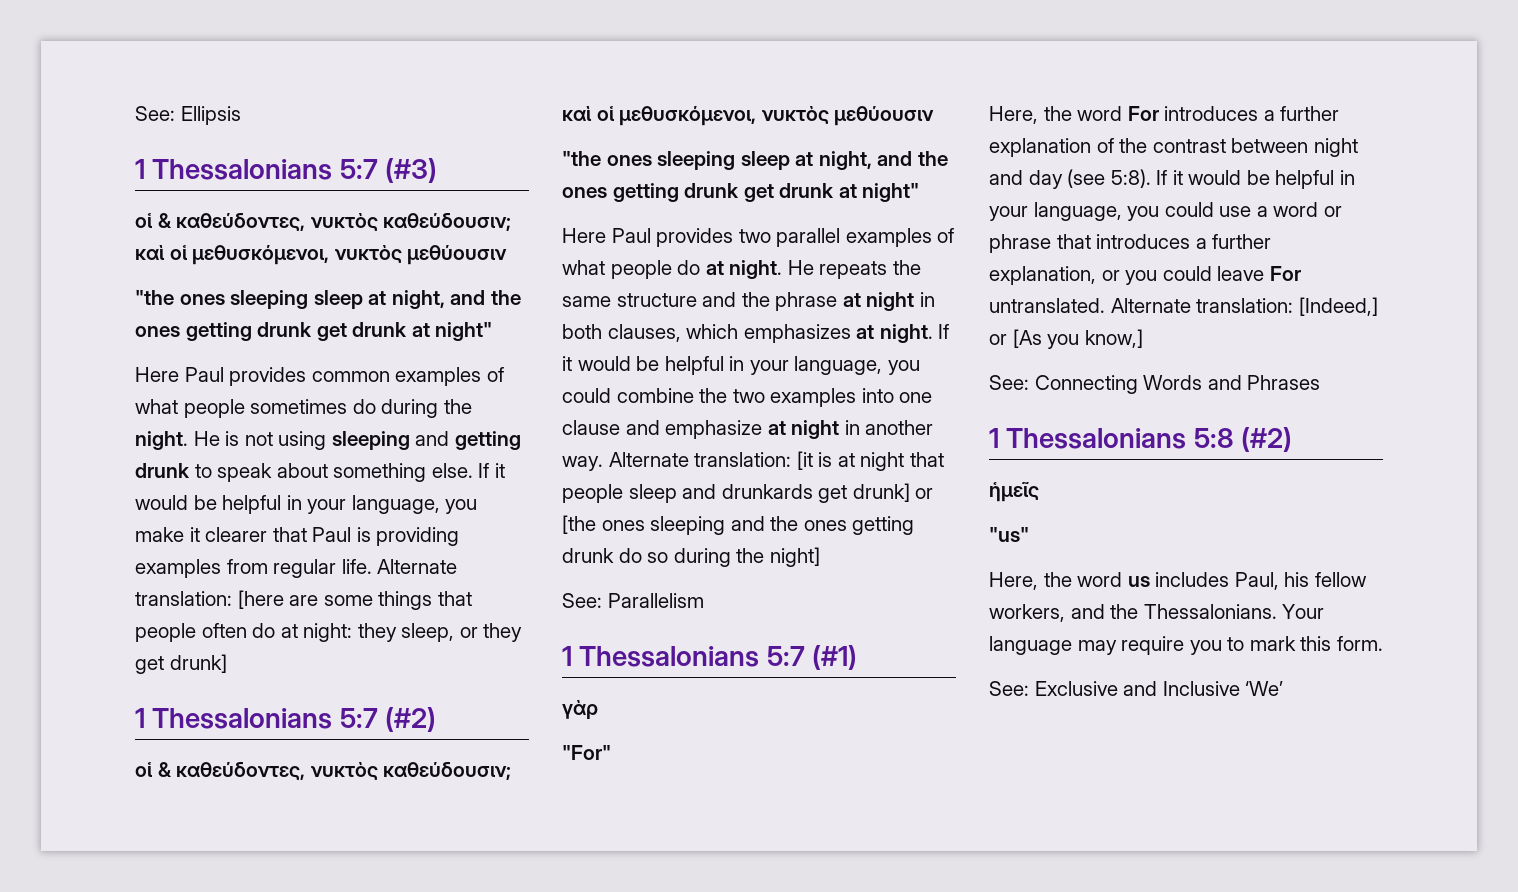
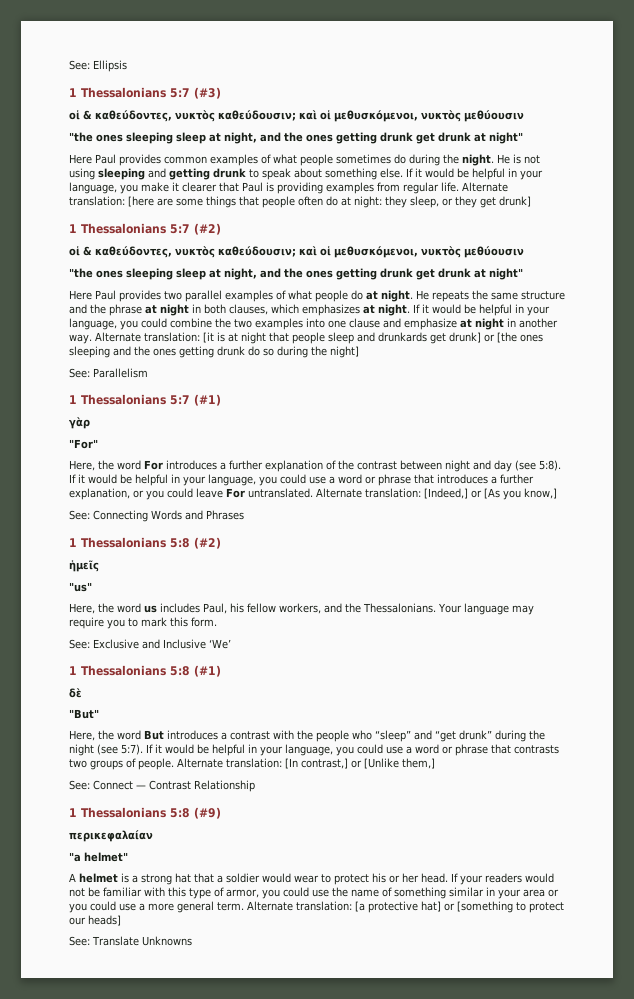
(1284, 688) none -> [69,665,221,677] [69,688,82,698] [69,709,99,719] [69,730,545,742] [69,744,559,756] [69,758,435,770] [69,780,255,792] [69,807,221,819] [69,830,153,842] [69,852,128,862] [69,873,554,885] [69,887,559,899] [69,901,564,913] [69,915,121,926] [69,936,192,946] // 1 Thessalonians 5:8 (#1) // δὲ // "But" // Here, the word But introduces a contrast with the people who “sleep” and “get drunk” during the night (see 5:7). If it would be helpful in your language, you could use a word or phrase that contrasts two groups of people. Alternate translation: [In contrast,] or [Unlike them,] // See: Connect — Contrast Relationship // 1 Thessalonians 5:8 (#9) // περικεφαλαίαν // "a helmet" // A helmet is a strong hat that a soldier would wear to protect his or her head. If your readers would not be familiar with this type of armor, you could use the name of something similar in your area or you could use a more general term. Alternate translation: [a protective hat] or [something to protect our heads] // See: Translate Unknowns

